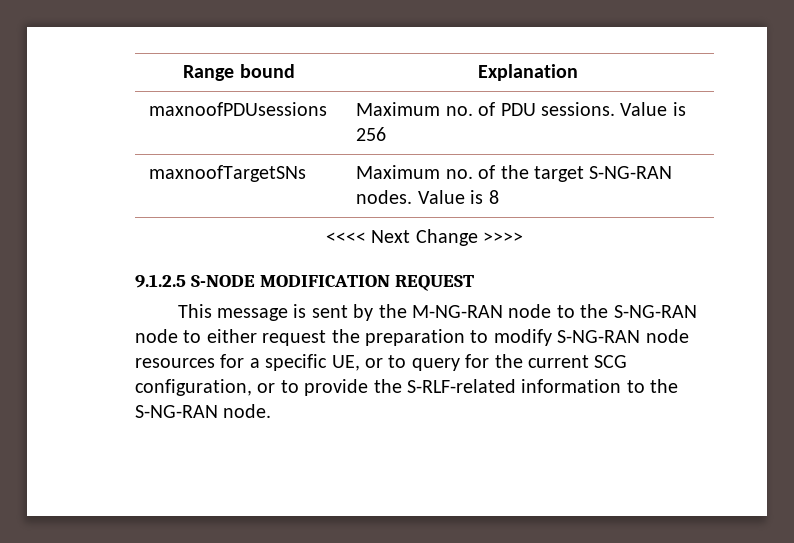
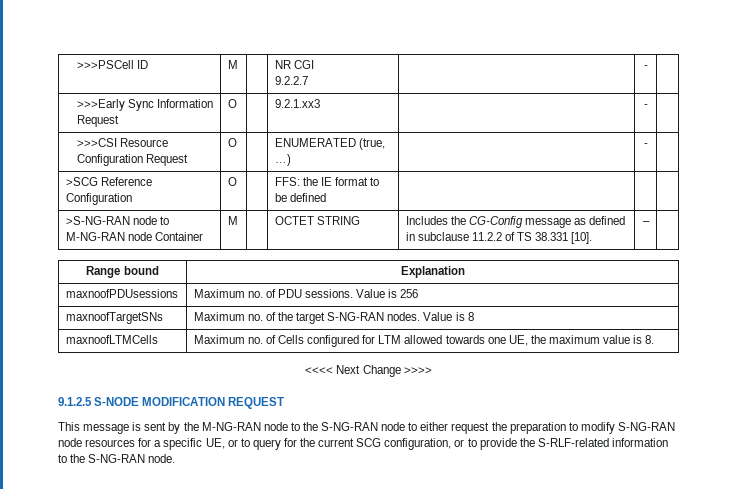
(183, 73) none -> [76,60,148,69] [227,60,238,69] [274,60,314,69] [274,76,308,85] [643,65,648,69] [76,99,214,111] [76,115,119,127] [227,99,237,108] [274,99,320,108] [643,104,648,108] [76,138,168,147] [76,154,188,166] [227,138,237,147] [274,138,385,150] [274,154,291,166] [643,143,648,147] [65,177,152,186] [65,193,132,205] [227,177,237,186] [274,177,380,186] [274,193,326,202] [65,216,169,225] [65,232,203,241] [227,216,238,225] [274,216,360,225] [405,216,626,228] [405,232,593,244] [642,221,650,225] >>>PSCell ID | M | | NR CGI // 9.2.2.7 | | - | // >>>Early Sync Information Request | O | | 9.2.1.xx3 | | - | // >>>CSI Resource Configuration Request | O | | ENUMERATED (true, …) | | - | // >SCG Reference Configuration | O | | FFS: the IE format to be defined | | | // >S-NG-RAN node to M-NG-RAN node Container | M | | OCTET STRING | Includes the CG-Config message as defined in subclause 11.2.2 of TS 38.331 [10]. | – | //
(499, 197) none -> [65,335,158,344] [193,335,655,347] // maxnoofLTMCells | Maximum no. of Cells configured for LTM allowed towards one UE, the maximum value is 8.

